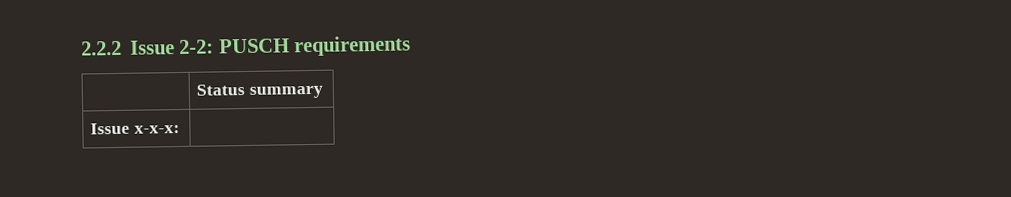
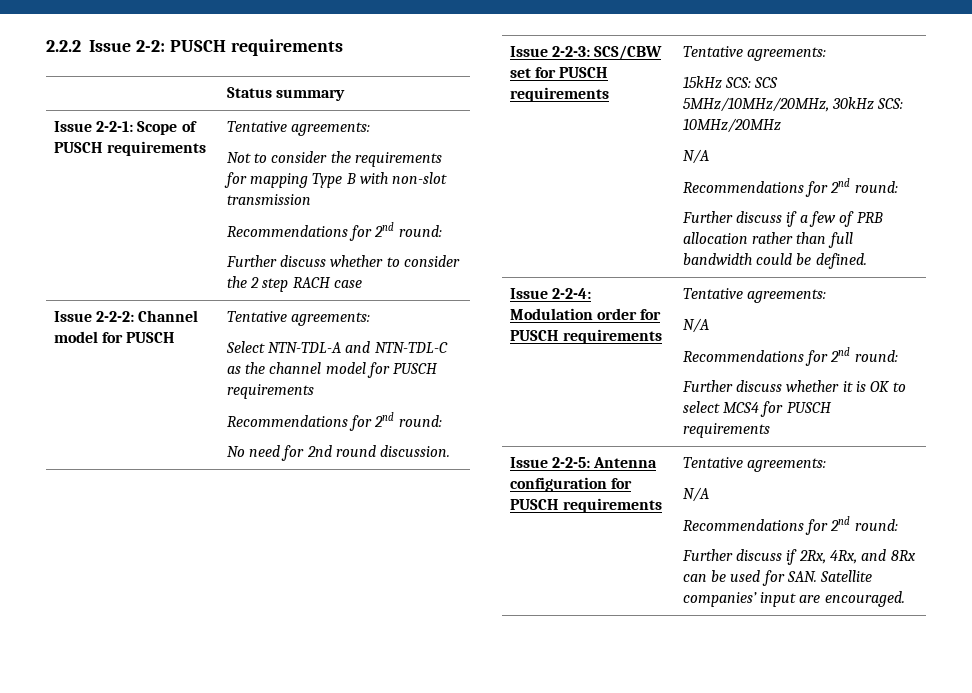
[133,125,180,134] x-x-x: | -> [95,121,197,135] [53,141,206,156] [226,121,370,136] [226,151,442,167] [223,172,448,188] [226,194,311,205] [226,222,442,241] [225,255,460,267] [226,276,362,292] [53,310,199,322] [53,331,176,343] [226,311,370,326] [225,341,448,353] [226,362,439,378] [226,384,314,399] [226,412,442,431] [226,445,451,461] [509,45,663,60] [509,67,609,78] [509,87,609,102] [682,46,826,61] [682,76,779,89] [682,97,904,112] [682,118,781,133] [682,149,709,164] [682,178,898,197] [681,211,883,227] [682,232,853,248] [682,253,867,269] [509,288,591,299] [509,308,662,320] [509,329,662,344] [682,288,826,303] [682,318,709,333] [682,347,898,366] [681,380,906,392] [682,401,832,417] [682,423,770,438] [509,457,658,468] [509,477,632,492] [509,498,662,513] [682,457,826,472] [682,487,709,502] [682,516,898,535] [681,549,916,565] [682,570,873,586] [682,591,905,607] 2-2-1: Scope of PUSCH requirements | Tentative agreements: // Not to consider the requirements for mapping Type B with non-slot transmission // Recommendations for 2nd round: // Further discuss whether to consider the 2 step RACH case // Issue 2-2-2: Channel model for PUSCH | Tentative agreements: // Select NTN-TDL-A and NTN-TDL-C as the channel model for PUSCH requirements // Recommendations for 2nd round: // No need for 2nd round discussion. // Issue 2-2-3: SCS/CBW set for PUSCH requirements | Tentative agreements: // 15kHz SCS: SCS 5MHz/10MHz/20MHz, 30kHz SCS: 10MHz/20MHz // N/A // Recommendations for 2nd round: // Further discuss if a few of PRB allocation rather than full bandwidth could be defined. // Issue 2-2-4: Modulation order for PUSCH requirements | Tentative agreements: // N/A // Recommendations for 2nd round: // Further discuss whether it is OK to select MCS4 for PUSCH requirements // Issue 2-2-5: Antenna configuration for PUSCH requirements | Tentative agreements: // N/A // Recommendations for 2nd round: // Further discuss if 2Rx, 4Rx, and 8Rx can be used for SAN. Satellite companies’ input are encouraged.

